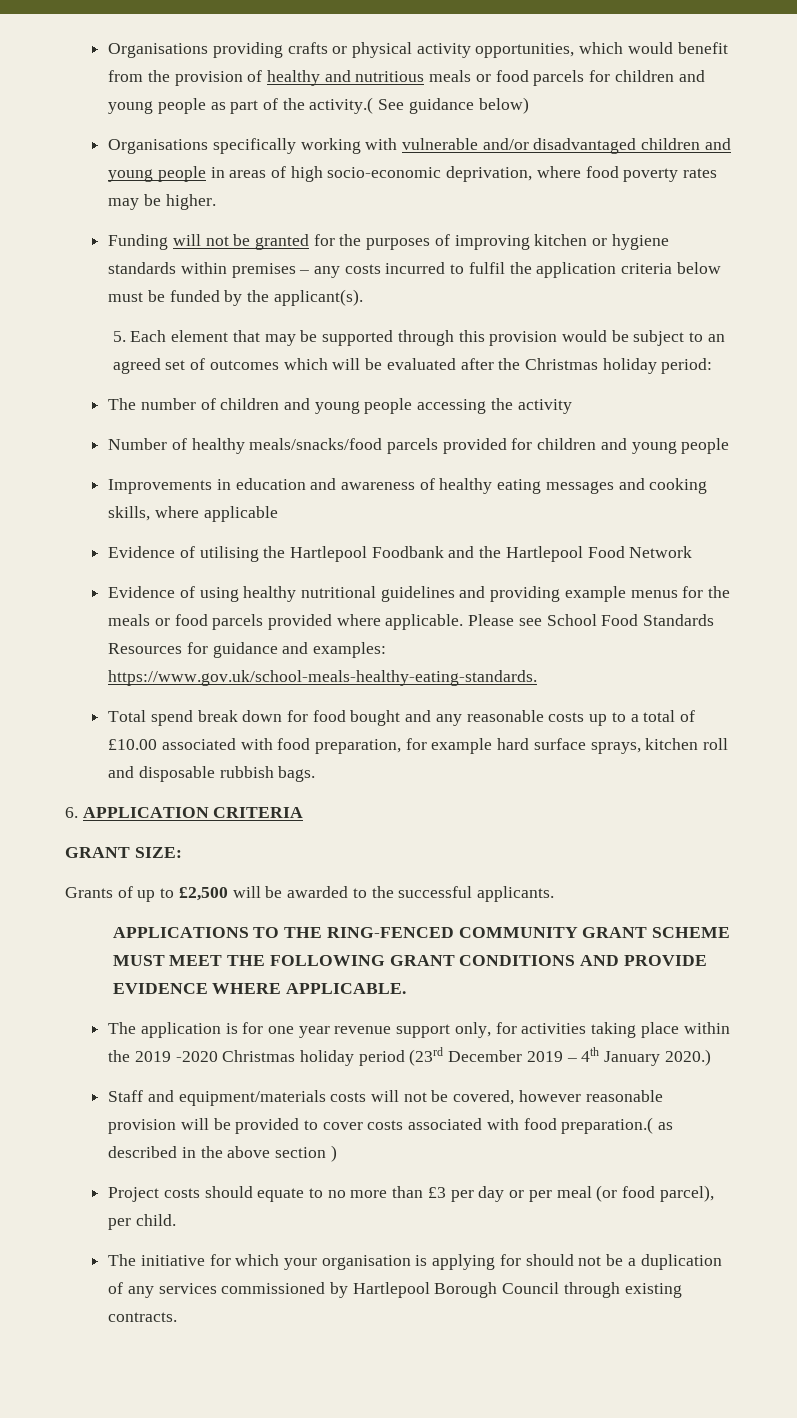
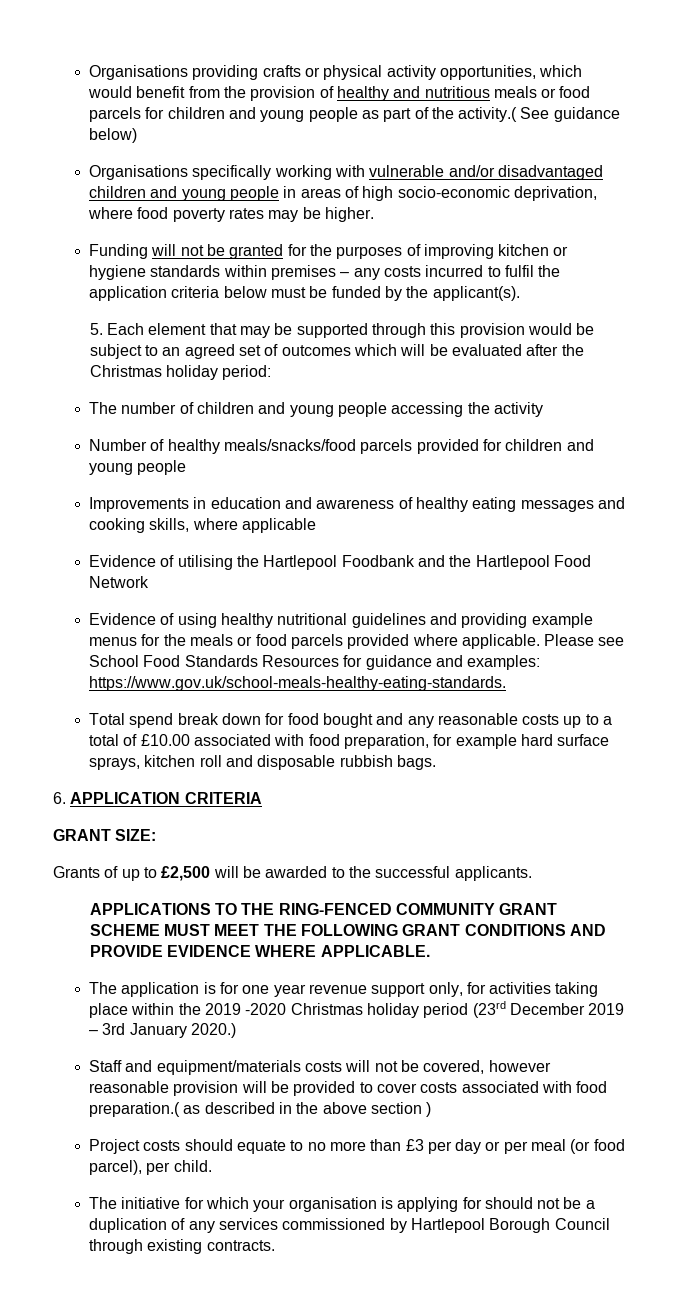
[581,1047,600,1062] 4th -> [102,1023,126,1035] 3rd

